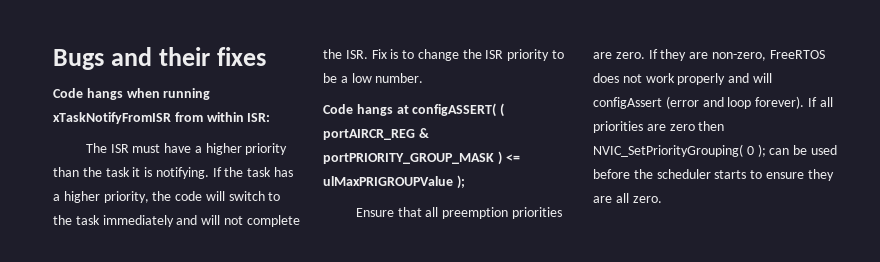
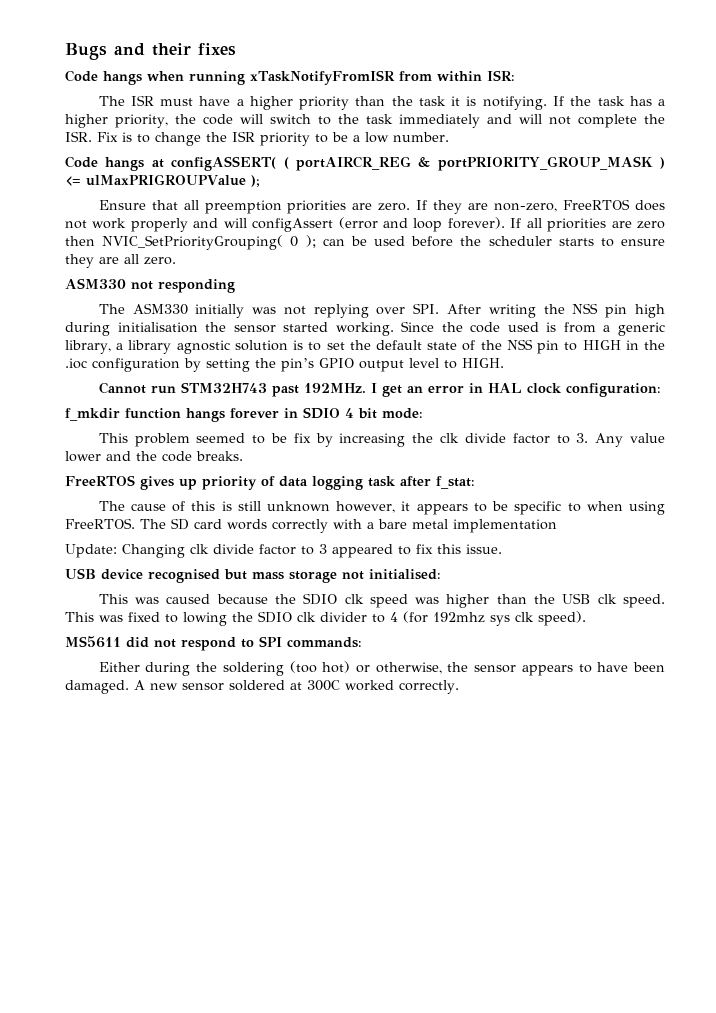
(662, 199) none -> [65,278,235,293] [98,303,665,318] [65,321,666,336] [65,339,665,354] [65,358,504,372] [98,382,661,397] [65,407,423,422] [98,433,665,447] [65,451,243,462] [65,475,475,490] [98,501,665,515] [65,518,557,533] [65,544,502,558] [65,568,441,583] [98,593,665,608] [65,611,586,626] [65,636,362,651] [98,661,665,676] [65,680,459,694] // ASM330 not responding // The ASM330 initially was not replying over SPI. After writing the NSS pin high during initialisation the sensor started working. Since the code used is from a generic library, a library agnostic solution is to set the default state of the NSS pin to HIGH in the .ioc configuration by setting the pin’s GPIO output level to HIGH. // Cannot run STM32H743 past 192MHz. I get an error in HAL clock configuration: // f_mkdir function hangs forever in SDIO 4 bit mode: // This problem seemed to be fix by increasing the clk divide factor to 3. Any value lower and the code breaks. // FreeRTOS gives up priority of data logging task after f_stat: // The cause of this is still unknown however, it appears to be specific to when using FreeRTOS. The SD card words correctly with a bare metal implementation // Update: Changing clk divide factor to 3 appeared to fix this issue. // USB device recognised but mass storage not initialised: // This was caused because the SDIO clk speed was higher than the USB clk speed. This was fixed to lowing the SDIO clk divider to 4 (for 192mhz sys clk speed). // MS5611 did not respond to SPI commands: // Either during the soldering (too hot) or otherwise, the sensor appears to have been damaged. A new sensor soldered at 300C worked correctly.

